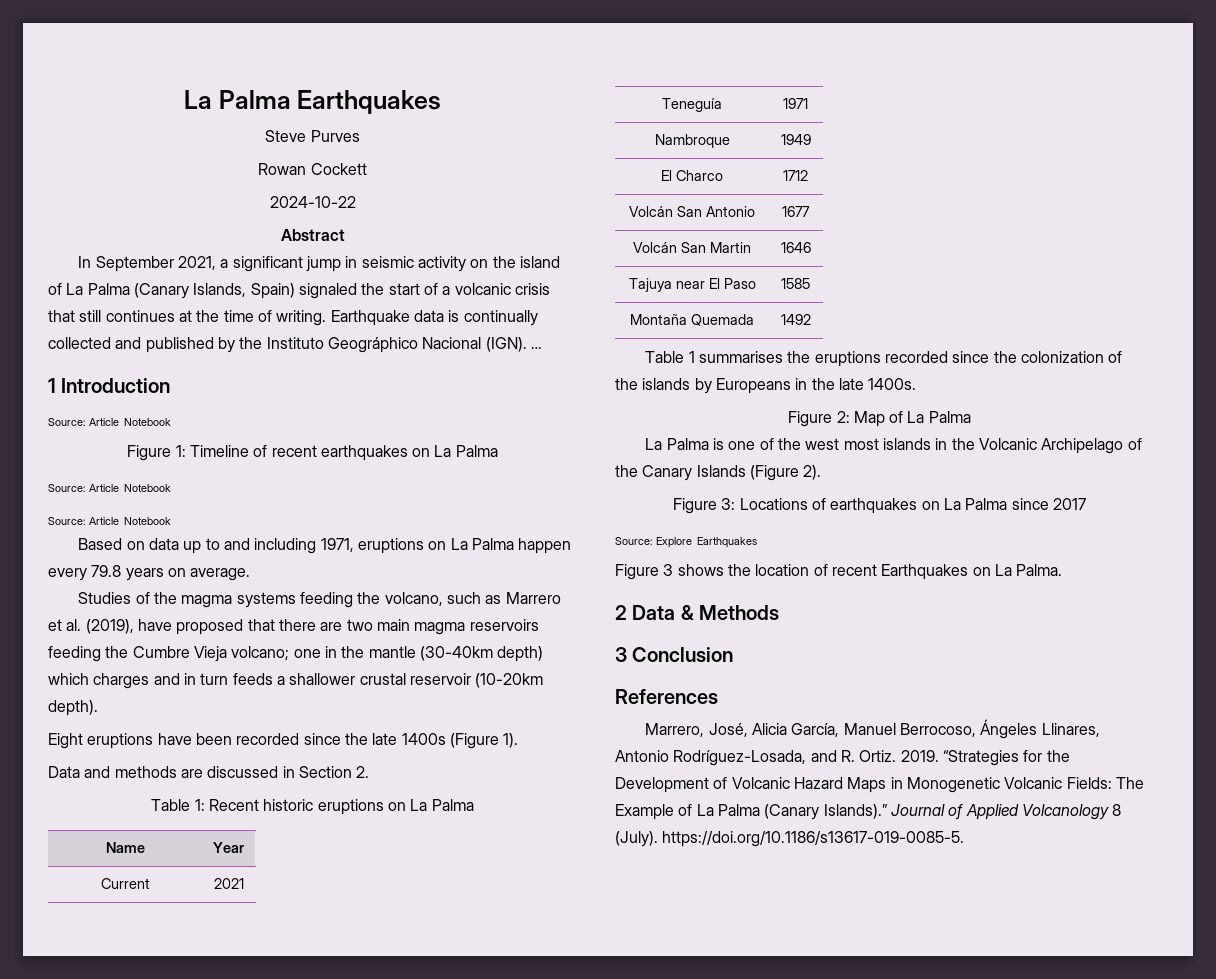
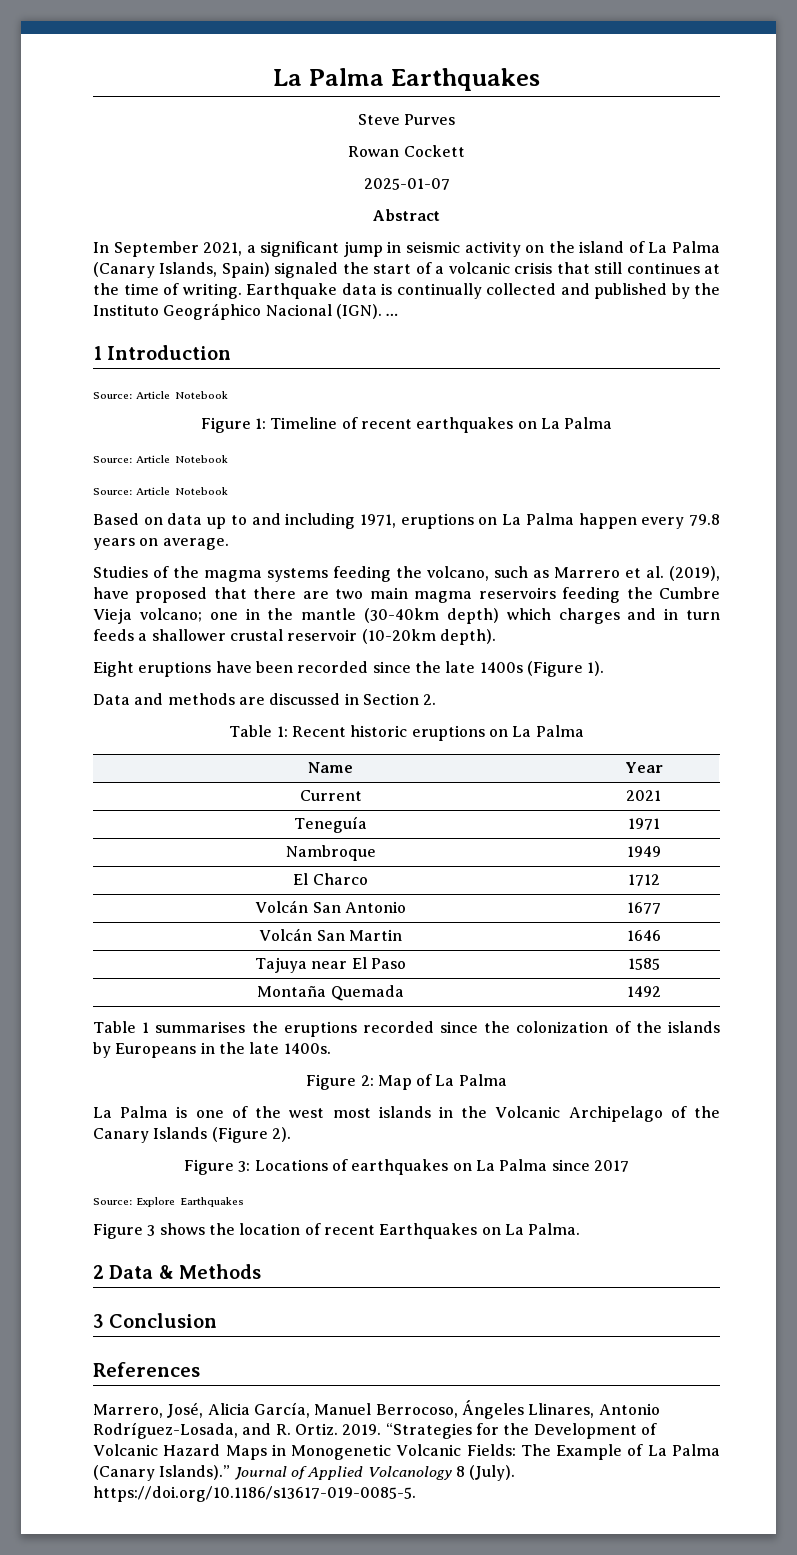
[269,196,356,208] 2024-10-22 -> [363,178,450,190] 2025-01-07

